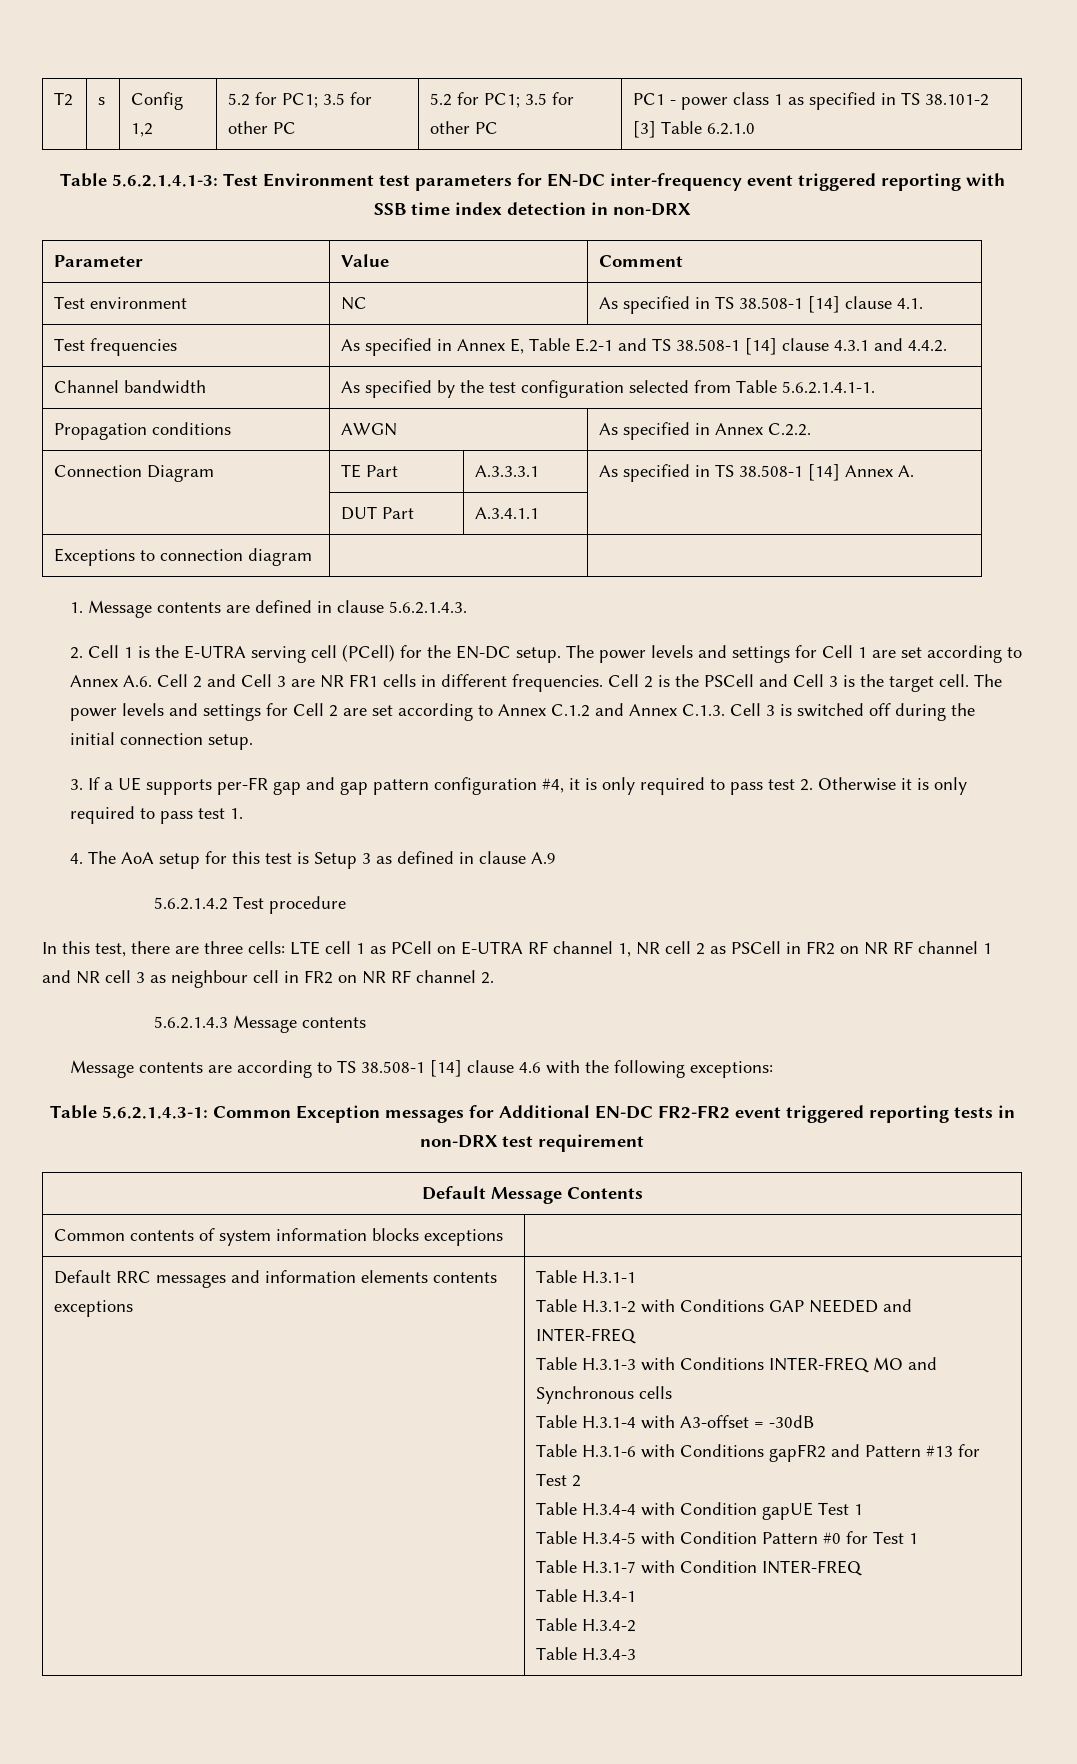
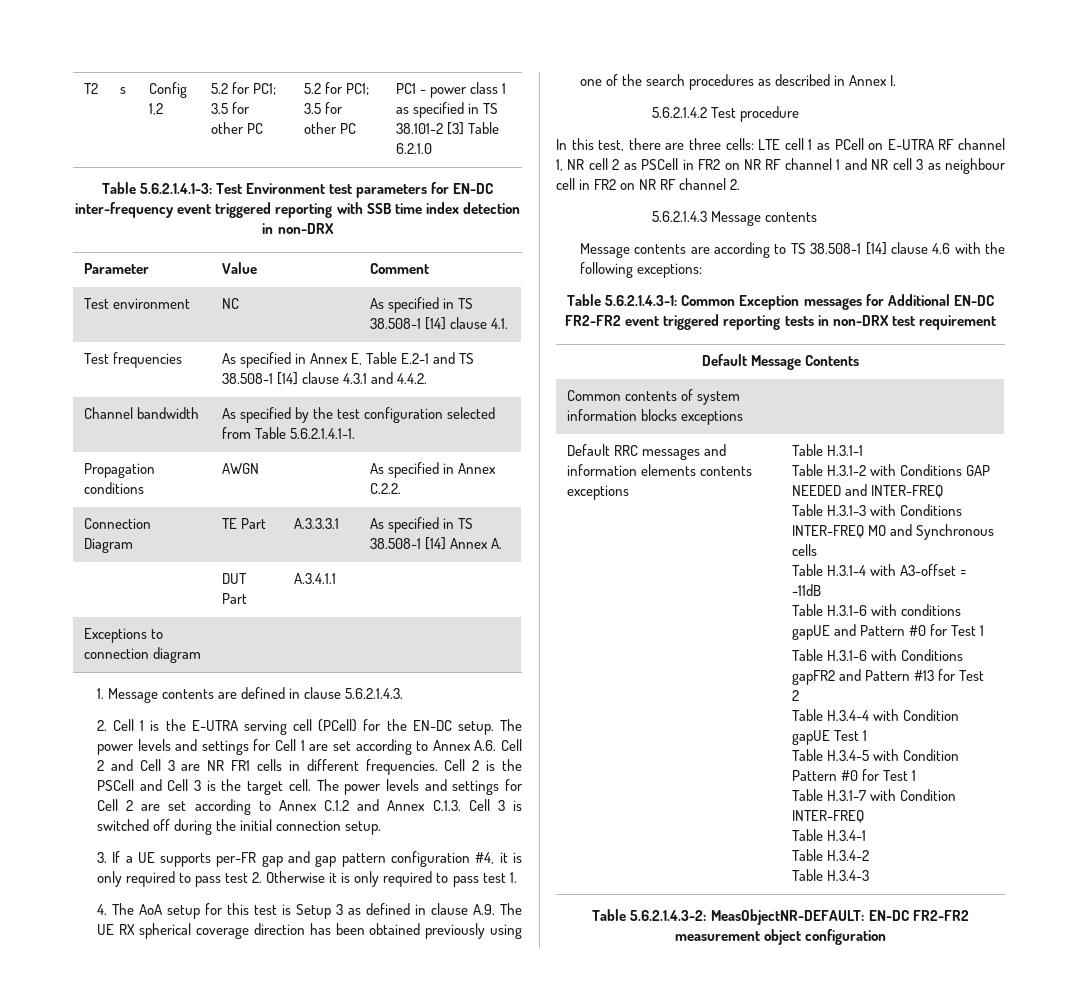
[530,852,556,864] A.9 -> [472,903,523,915] [96,923,522,939] [579,74,897,90] A.9. The UE RX spherical coverage direction has been obtained previously using one of the search procedures as described in Annex I.
[769,1415,815,1428] -30dB -> [791,584,821,596] [791,604,961,616] [791,624,985,640] -11dB // Table H.3.1-6 with conditions gapUE and Pattern #0 for Test 1
(637, 1654) none -> [592,909,969,925] [674,929,887,945] // Table 5.6.2.1.4.3-2: MeasObjectNR-DEFAULT: EN-DC FR2-FR2 measurement object configuration

